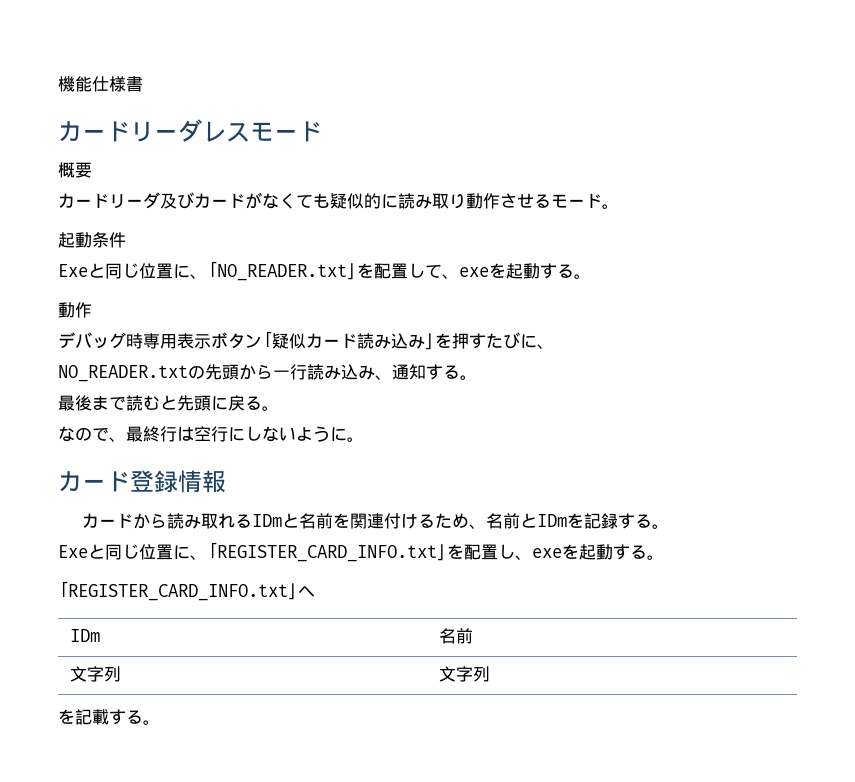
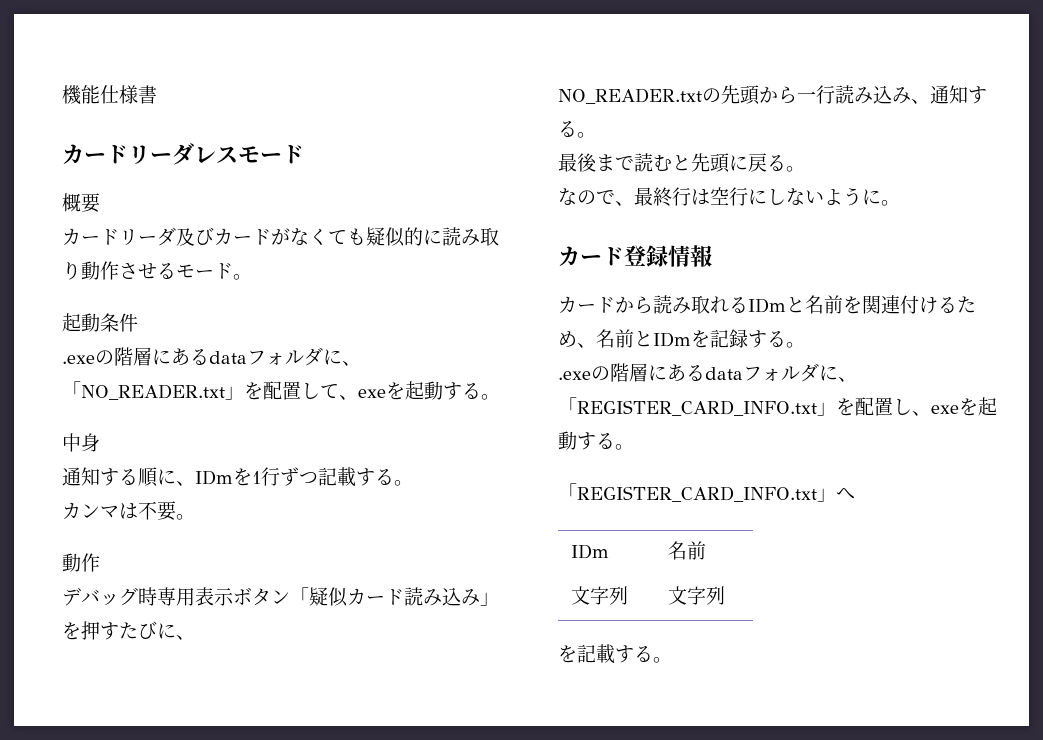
[58,263,173,279] Exeと同じ位置 -> [62,347,323,366] .exeの階層にあるdataフォルダ
(591, 276) none -> [62,433,100,452] [62,467,413,487] [62,501,195,521] // 中身 // 通知する順に、IDmを1行ずつ記載する。 // カンマは不要。
[58,544,173,560] Exeと同じ位置 -> [558,363,819,382] .exeの階層にあるdataフォルダ

